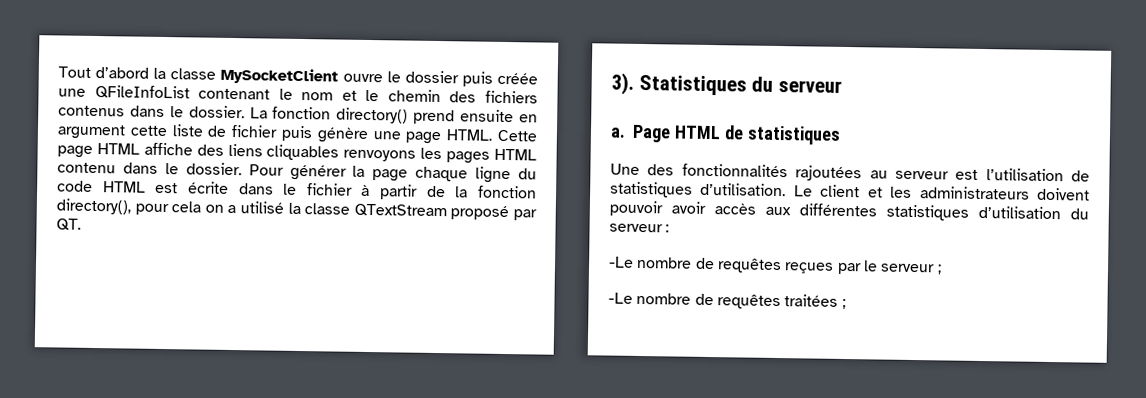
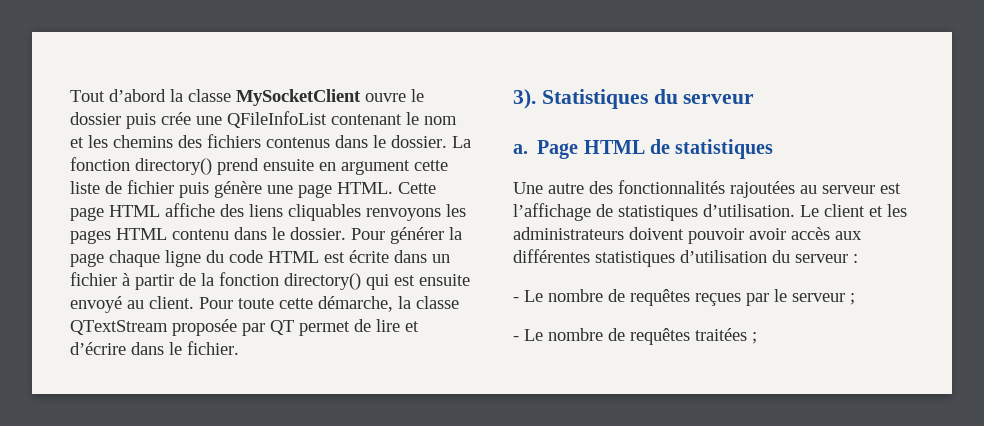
[496,72,538,85] créée -> [161,112,191,125] crée
[365,89,441,103] le chemin -> [88,135,173,148] les chemins
[283,183,298,195] le -> [432,254,450,263] un
[56,198,537,221] [56,218,81,231] directory(), pour cela on a utilisé la classe QTextStream proposé par QT. -> [284,273,470,290] [70,296,459,313] [70,319,419,336] [70,341,239,355] directory() qui est ensuite envoyé au client. Pour toute cette démarche, la classe QTextStream proposée par QT permet de lire et d’écrire dans le fichier.
(640, 169) none -> [548,183,584,194] autre
[985,168,1064,182] l’utilisation -> [513,203,591,221] l’affichage
[608,256,634,268] -Le -> [513,290,543,302] - Le
[608,292,633,304] -Le -> [513,329,543,341] - Le

